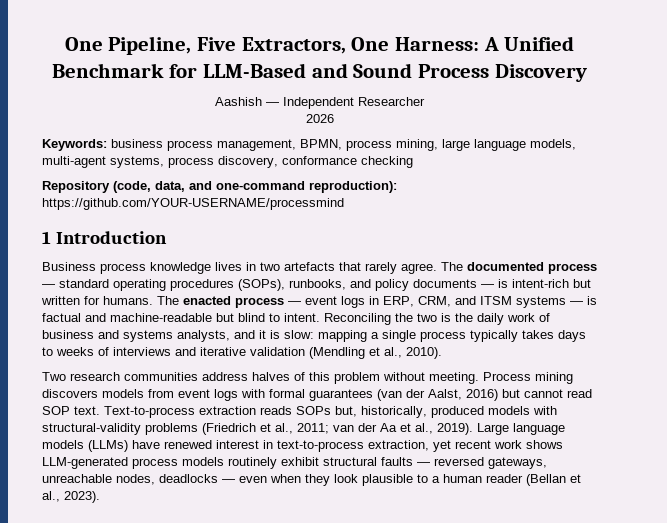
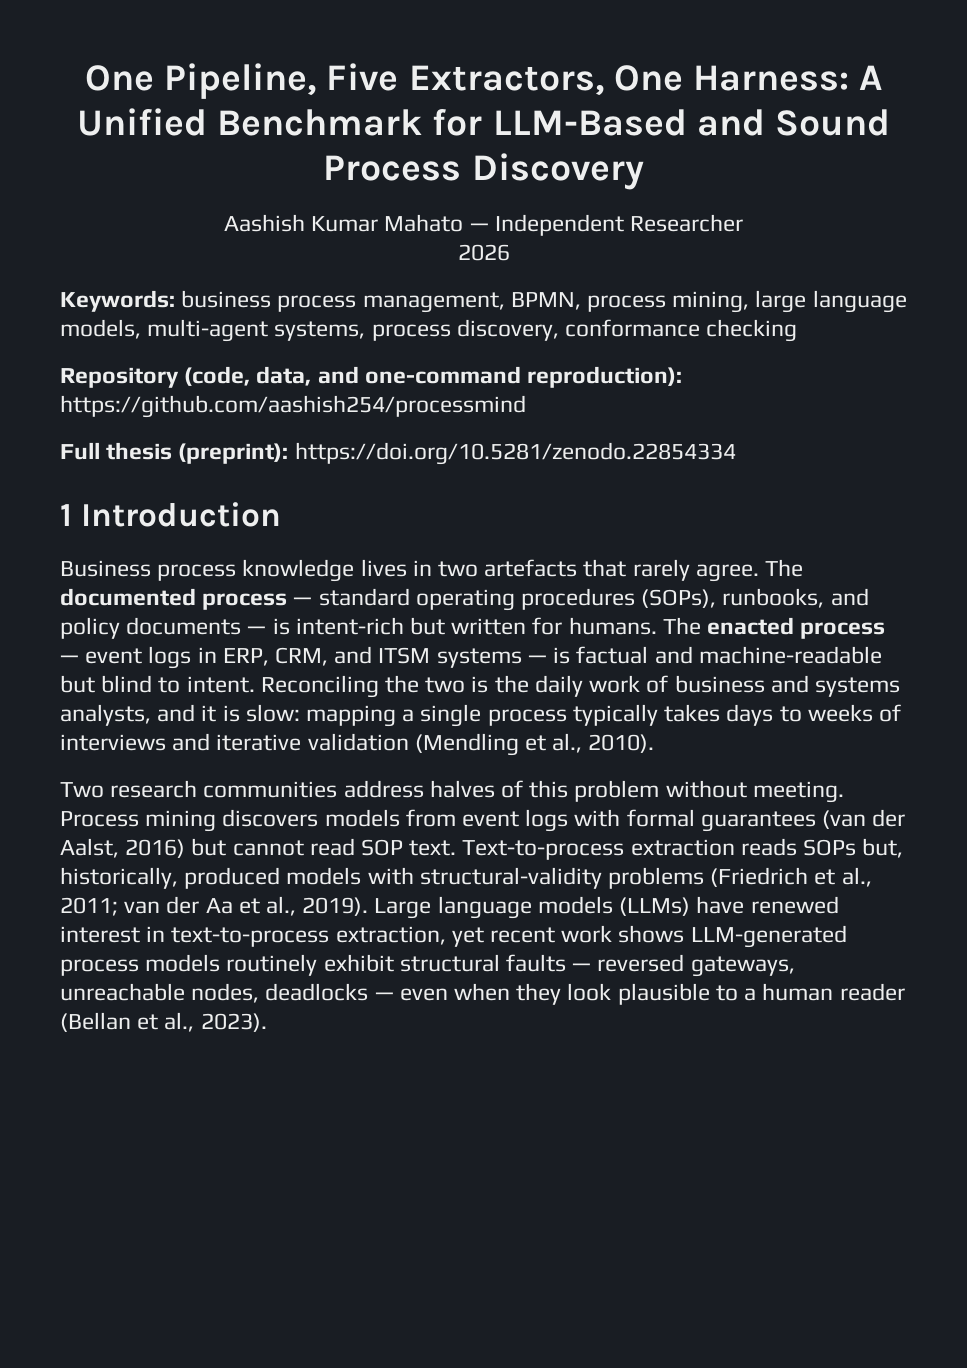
(262, 101) none -> [311,214,464,232] Kumar Mahato
[42,198,344,210] https://github.com/YOUR-USERNAME/processmind -> [60,395,526,418] [60,442,736,465] https://github.com/aashish254/processmind // Full thesis (preprint): https://doi.org/10.5281/zenodo.22854334

